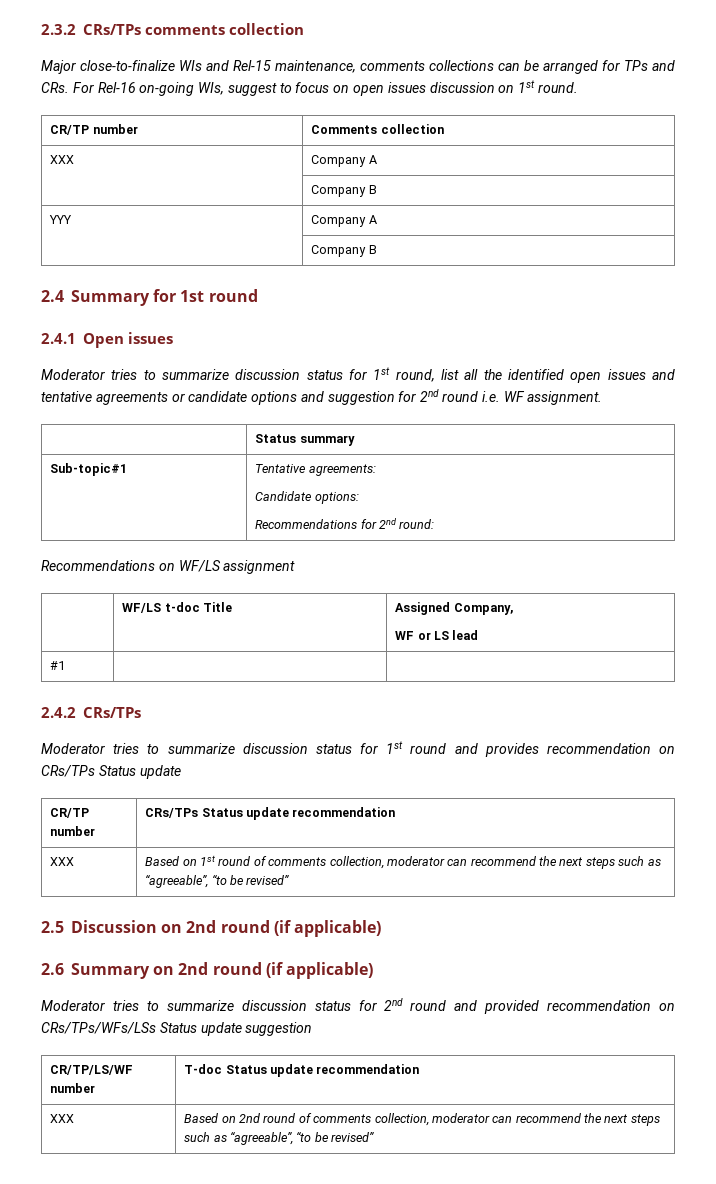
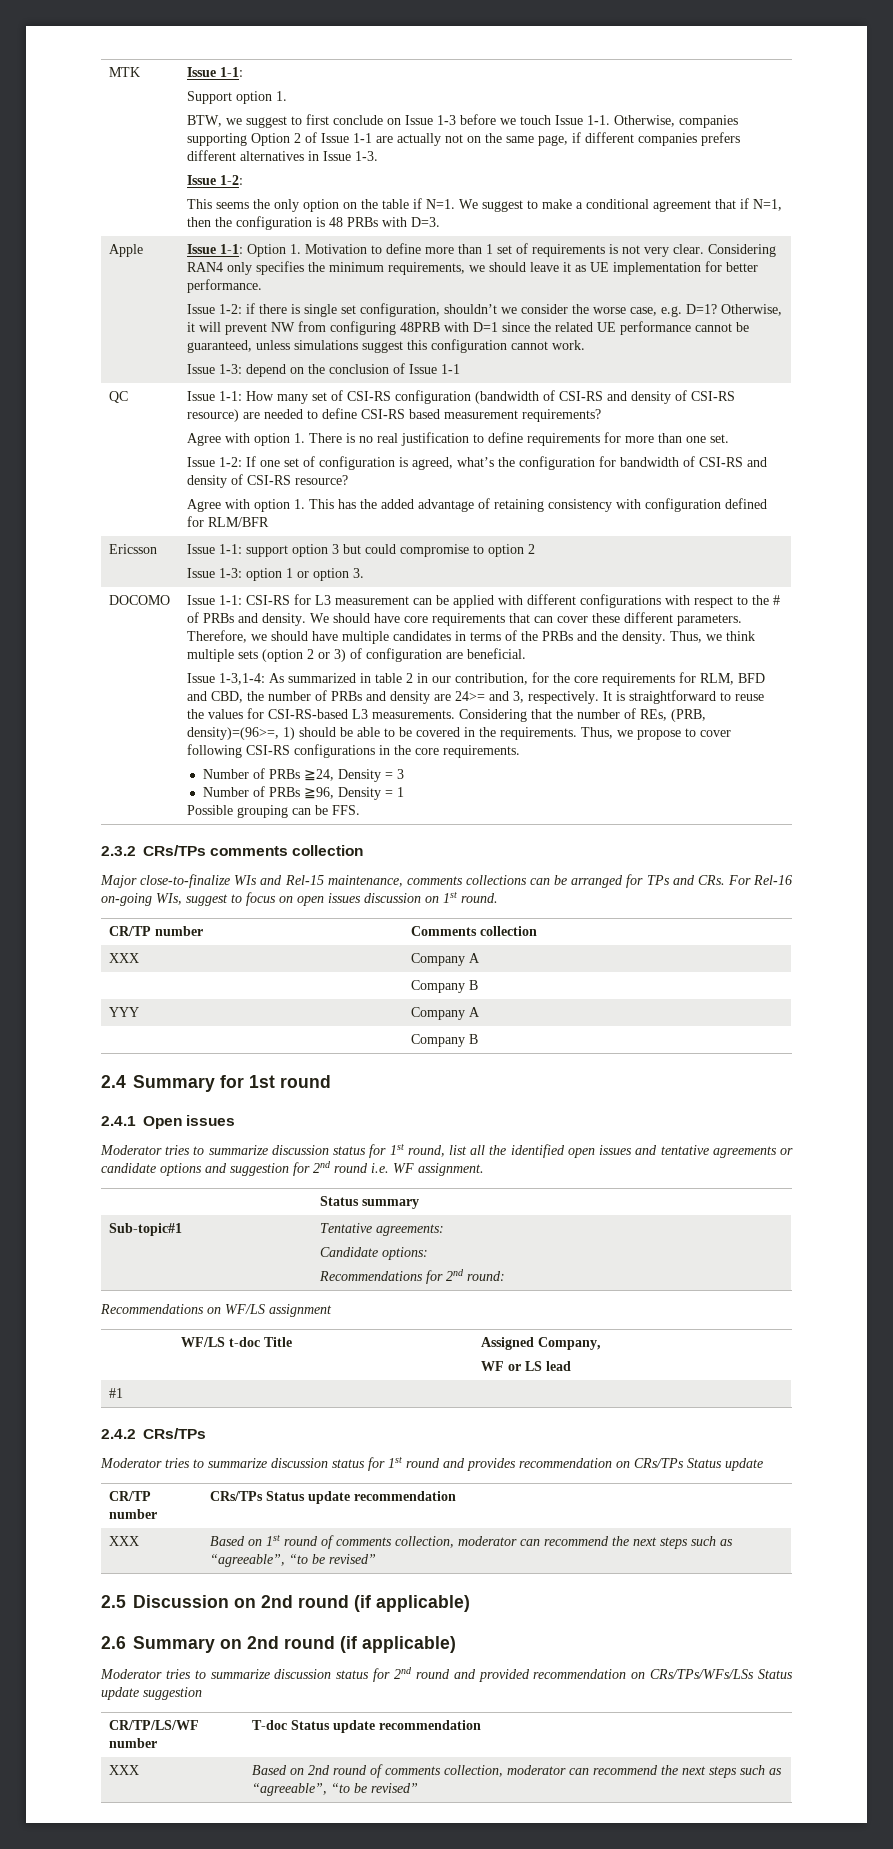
(41, 29) none -> [109,67,141,77] [187,67,244,77] [187,91,288,104] [187,114,739,128] [187,132,741,146] [187,150,379,161] [187,175,244,185] [187,198,783,212] [187,216,441,230] [109,244,144,257] [187,243,777,257] [187,261,759,275] [187,279,263,293] [187,303,783,317] [187,321,750,335] [187,339,586,353] [187,363,461,377] [109,391,129,403] [187,390,736,404] [187,408,602,422] [187,432,730,446] [187,456,768,470] [187,474,349,488] [187,498,768,512] [187,516,270,527] [109,544,158,554] [187,544,536,557] [187,568,365,581] [109,595,171,605] [187,594,781,608] [187,612,743,626] [187,630,756,644] [187,648,527,662] [187,672,766,686] [187,690,765,704] [187,708,707,722] [187,727,732,740] [187,744,521,758] [202,768,404,782] [202,786,404,800] [187,805,361,818] MTK | Issue 1-1: // Support option 1. // BTW, we suggest to first conclude on Issue 1-3 before we touch Issue 1-1. Otherwise, companies supporting Option 2 of Issue 1-1 are actually not on the same page, if different companies prefers different alternatives in Issue 1-3. // Issue 1-2: // This seems the only option on the table if N=1. We suggest to make a conditional agreement that if N=1, then the configuration is 48 PRBs with D=3. // Apple | Issue 1-1: Option 1. Motivation to define more than 1 set of requirements is not very clear. Considering RAN4 only specifies the minimum requirements, we should leave it as UE implementation for better performance. // Issue 1-2: if there is single set configuration, shouldn’t we consider the worse case, e.g. D=1? Otherwise, it will prevent NW from configuring 48PRB with D=1 since the related UE performance cannot be guaranteed, unless simulations suggest this configuration cannot work. // Issue 1-3: depend on the conclusion of Issue 1-1 // QC | Issue 1-1: How many set of CSI-RS configuration (bandwidth of CSI-RS and density of CSI-RS resource) are needed to define CSI-RS based measurement requirements? // Agree with option 1. There is no real justification to define requirements for more than one set. // Issue 1-2: If one set of configuration is agreed, what’s the configuration for bandwidth of CSI-RS and density of CSI-RS resource? // Agree with option 1. This has the added advantage of retaining consistency with configuration defined for RLM/BFR // Ericsson | Issue 1-1: support option 3 but could compromise to option 2 // Issue 1-3: option 1 or option 3. // DOCOMO | Issue 1-1: CSI-RS for L3 measurement can be applied with different configurations with respect to the # of PRBs and density. We should have core requirements that can cover these different parameters. Therefore, we should have multiple candidates in terms of the PRBs and the density. Thus, we think multiple sets (option 2 or 3) of configuration are beneficial. // Issue 1-3,1-4: As summarized in table 2 in our contribution, for the core requirements for RLM, BFD and CBD, the number of PRBs and density are 24>= and 3, respectively. It is straightforward to reuse the values for CSI-RS-based L3 measurements. Considering that the number of REs, (PRB, density)=(96>=, 1) should be able to be covered in the requirements. Thus, we propose to cover following CSI-RS configurations in the core requirements. // Number of PRBs ≧24, Density = 3 // Number of PRBs ≧96, Density = 1 // Possible grouping can be FFS. //

